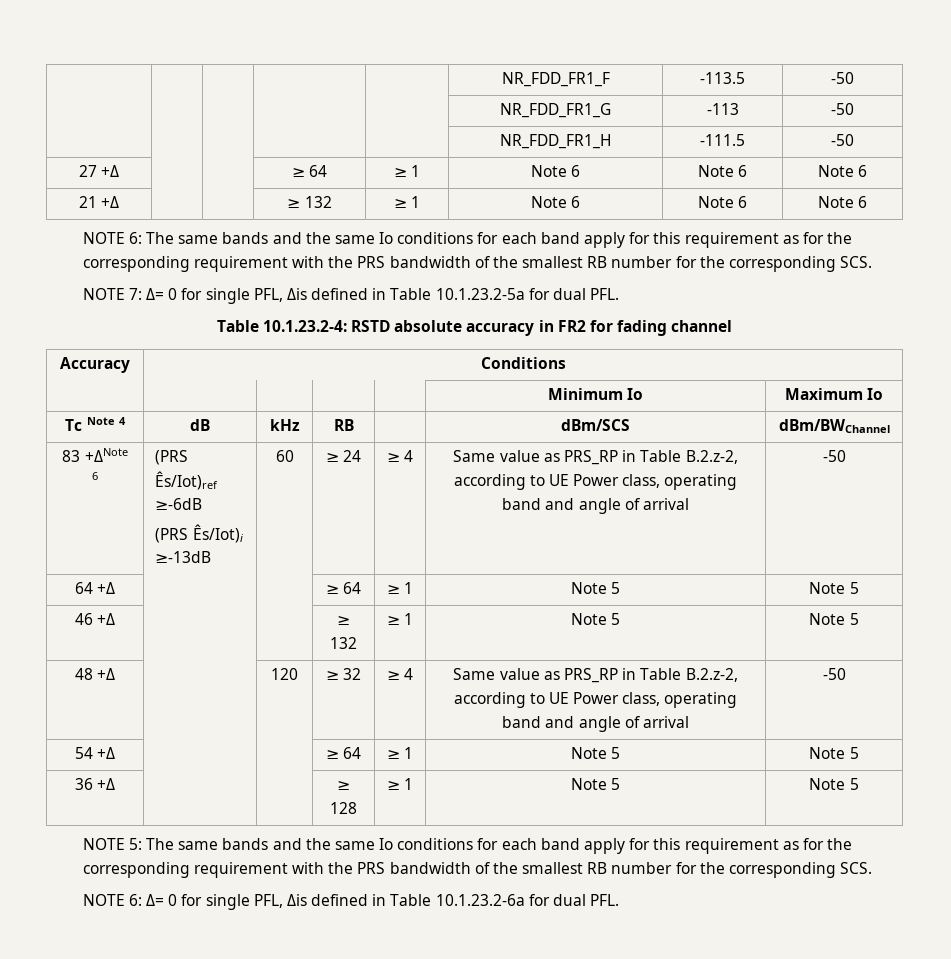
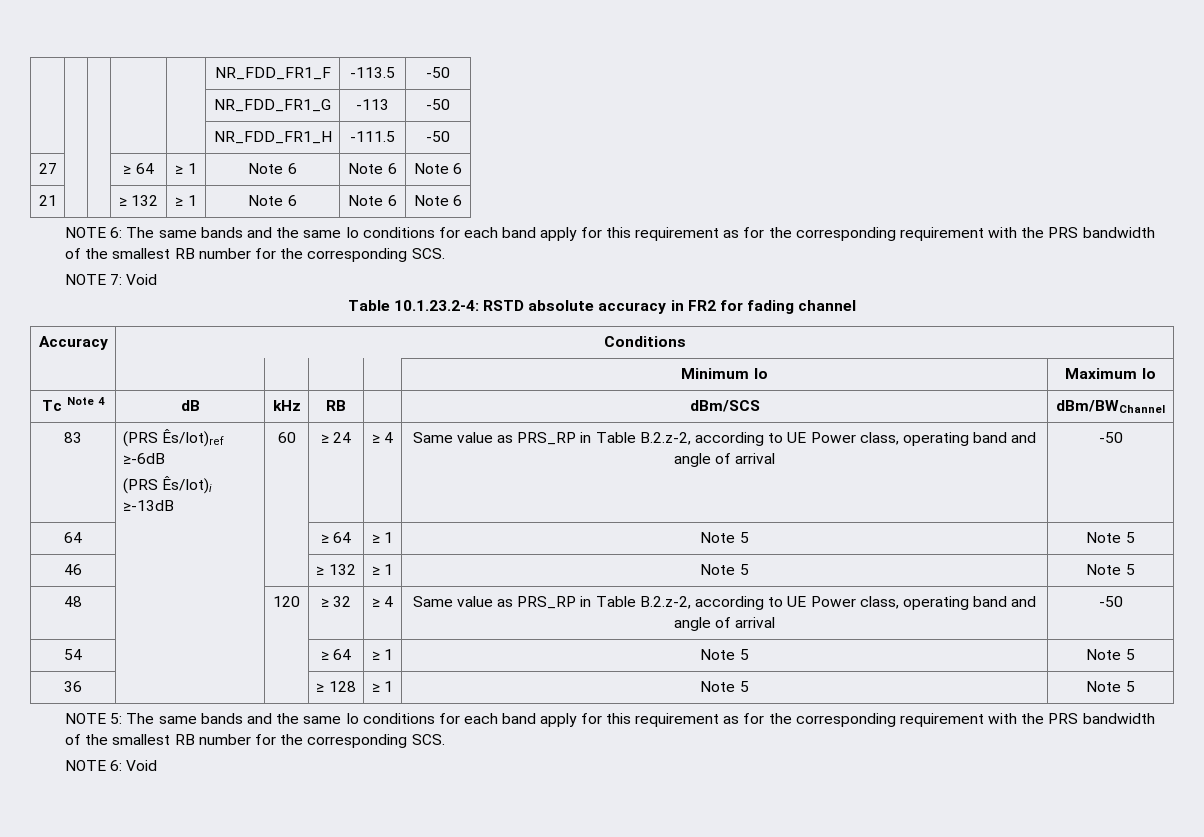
[101,165,120,177] +Δ -> (57, 168) none
[101,196,120,208] +Δ -> (57, 200) none
[145,288,620,304] Δ= 0 for single PFL, Δis defined in Table 10.1.23.2-5a for dual PFL. -> [126,274,158,285] Void
[84,448,128,462] [92,472,98,480] +ΔNote 6 -> (82, 437) none
[97,582,116,594] +Δ -> (82, 537) none
[97,613,116,625] +Δ -> (82, 569) none
[97,668,116,680] +Δ -> (82, 601) none
[97,747,116,759] +Δ -> (82, 654) none
[97,778,116,790] +Δ -> (82, 686) none
[145,894,620,910] Δ= 0 for single PFL, Δis defined in Table 10.1.23.2-6a for dual PFL. -> [126,760,158,771] Void

